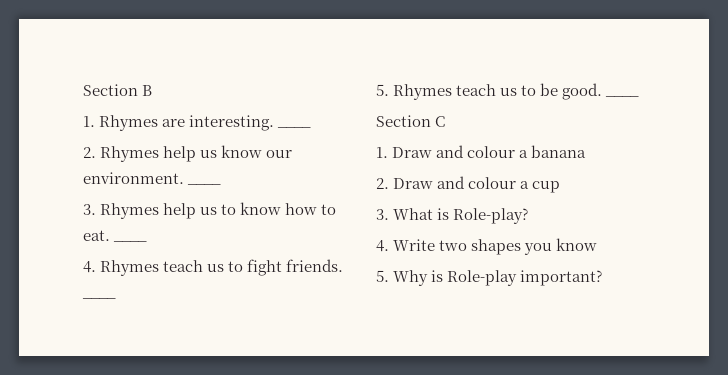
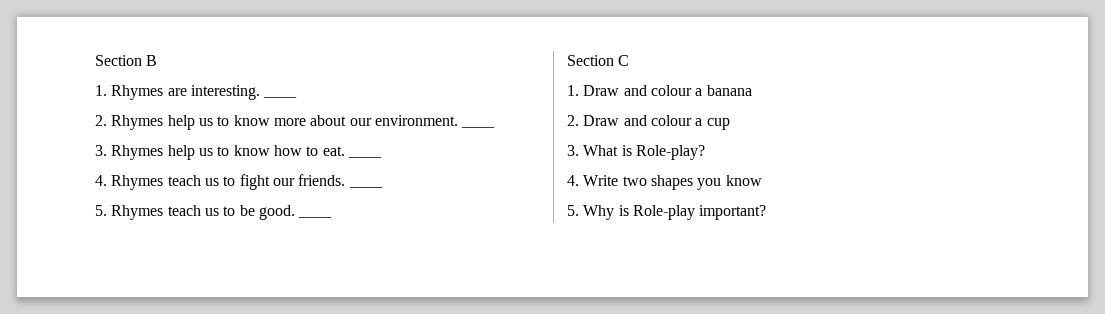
[221,145,263,158] know -> [217,115,347,126] to know more about
(283, 267) none -> [272,178,295,186] our

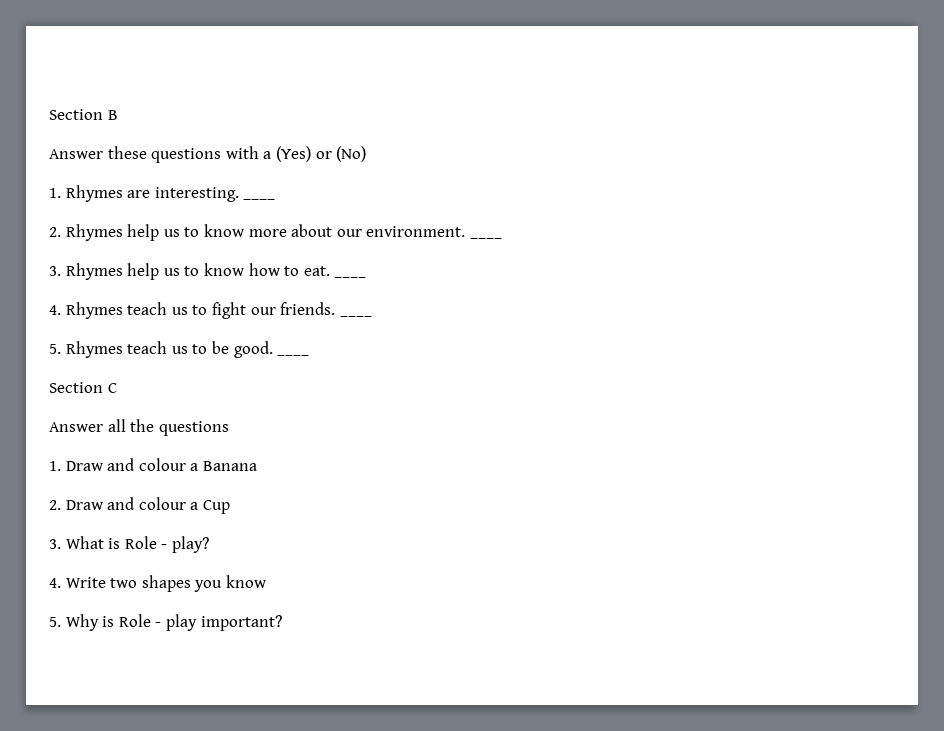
(158, 60) none -> [49,146,367,163] // Answer these questions with a (Yes) or (No)
(630, 60) none -> [49,419,229,436] // Answer all the questions
[706,85,752,96] banana -> [202,461,257,471] Banana
[706,118,730,130] cup -> [202,500,230,514] Cup
[635,145,705,160] Role-play? -> [124,536,209,553] Role - play?
[632,205,695,220] Role-play -> [118,614,197,631] Role - play

